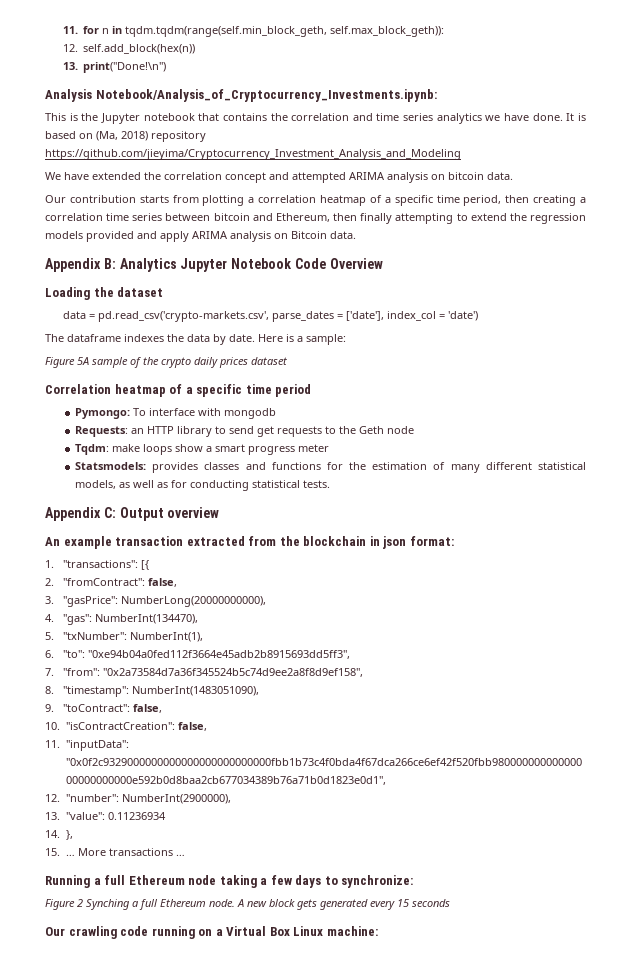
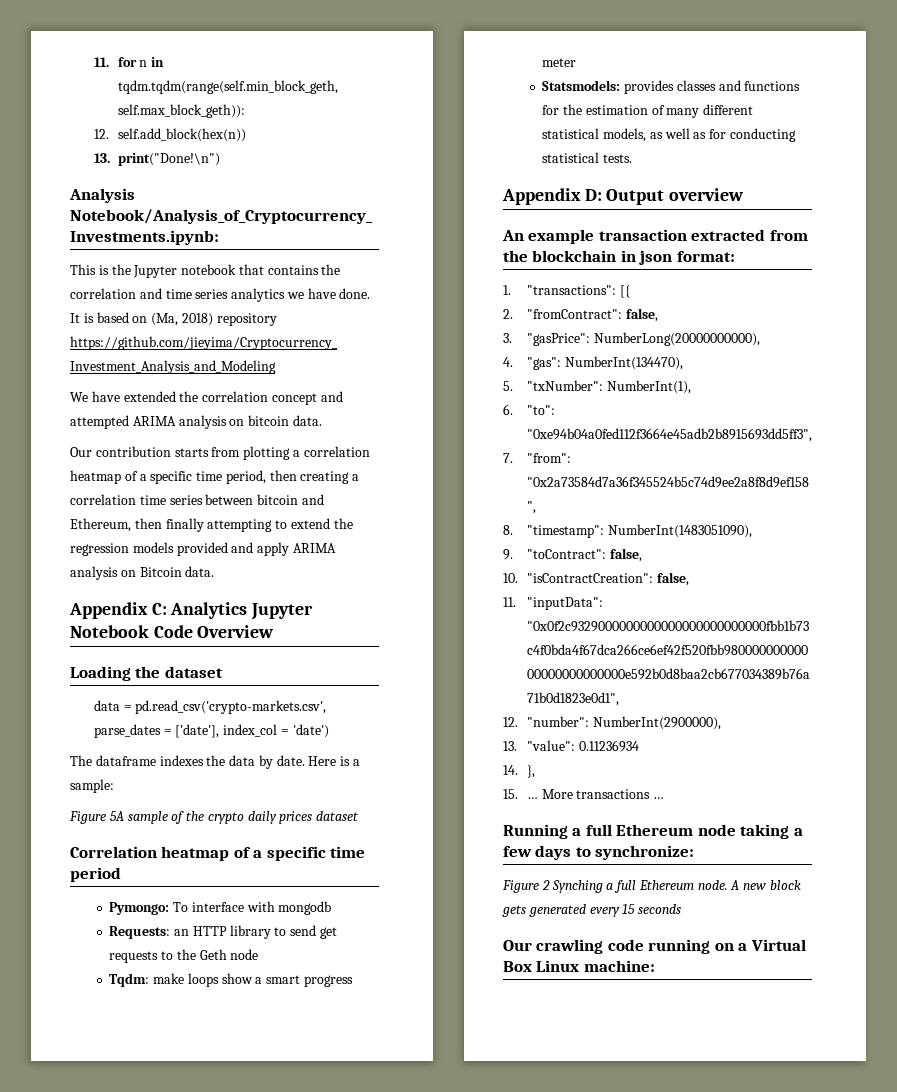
[103,258,116,269] B: -> [151,603,167,615] C:
[103,507,116,518] C: -> [584,189,602,201] D:

